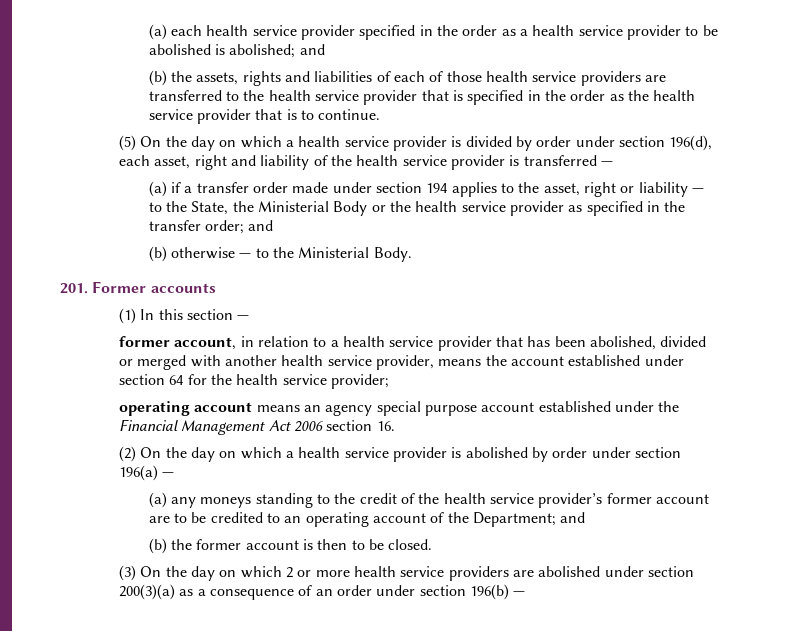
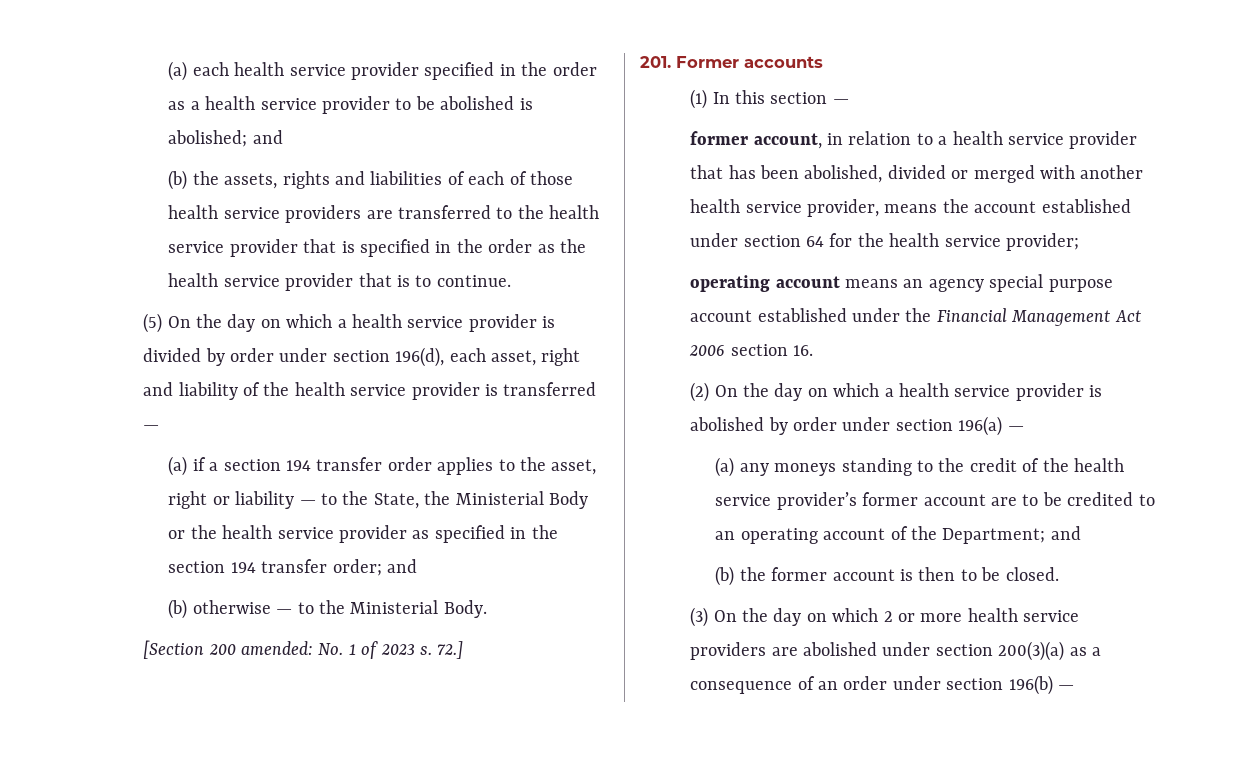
[196,182,449,193] transfer order made under section 194 -> [223,457,432,471] section 194 transfer order
(686, 206) none -> [168,561,256,573] section 194
(412, 254) none -> [143,640,464,659] // [Section 200 amended: No. 1 of 2023 s. 72.]

